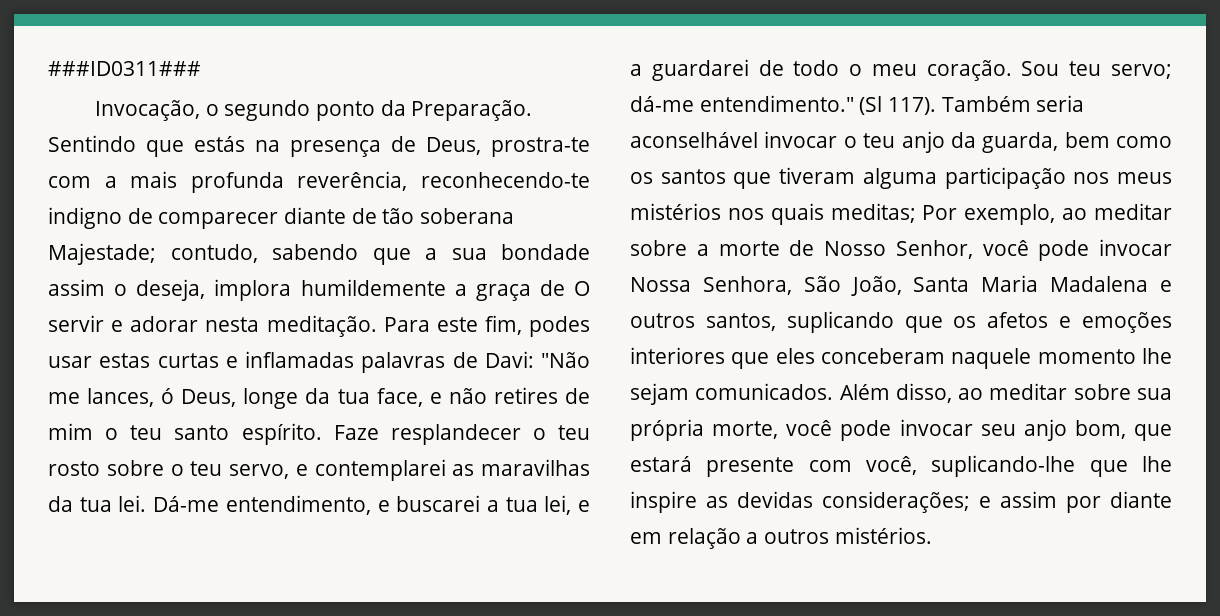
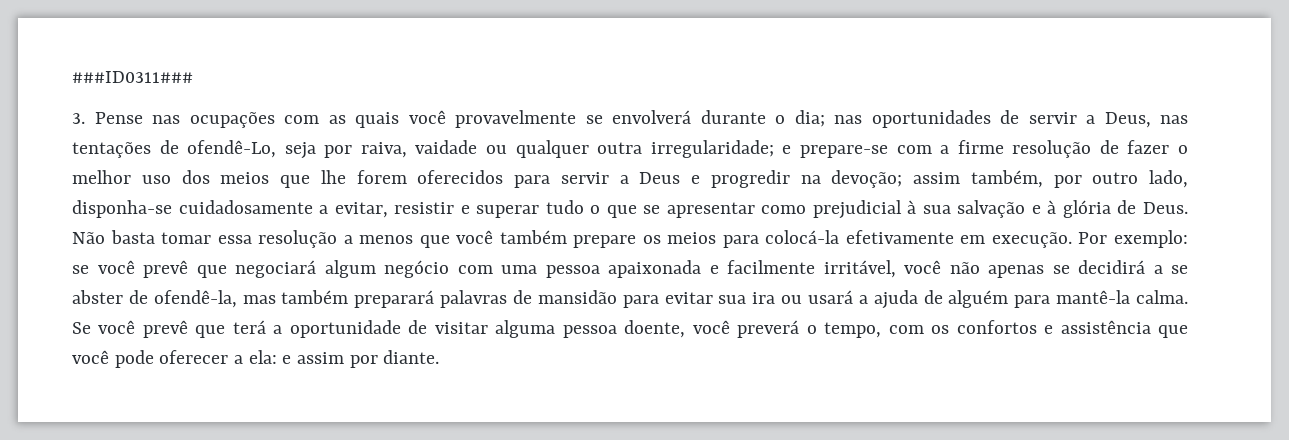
[95,100,533,121] [48,135,590,157] [48,171,590,193] [48,207,515,229] [48,243,590,265] [48,279,590,301] [48,315,590,337] [48,351,590,373] [48,387,590,409] [48,423,590,445] [48,459,590,481] [48,495,590,515] [630,59,1172,81] [630,95,1085,115] [630,131,1172,153] [630,167,1172,189] [630,203,1172,225] [630,239,1172,261] [630,275,1172,296] [630,311,1172,333] [630,347,1172,369] [630,383,1172,405] [630,419,1172,441] [630,455,1172,477] [630,491,1172,513] [630,527,932,549] Invocação, o segundo ponto da Preparação. Sentindo que estás na presença de Deus, prostra-te com a mais profunda reverência, reconhecendo-te indigno de comparecer diante de tão soberana Majestade; contudo, sabendo que a sua bondade assim o deseja, implora humildemente a graça de O servir e adorar nesta meditação. Para este fim, podes usar estas curtas e inflamadas palavras de Davi: "Não me lances, ó Deus, longe da tua face, e não retires de mim o teu santo espírito. Faze resplandecer o teu rosto sobre o teu servo, e contemplarei as maravilhas da tua lei. Dá-me entendimento, e buscarei a tua lei, e a guardarei de todo o meu coração. Sou teu servo; dá-me entendimento." (Sl 117). Também seria aconselhável invocar o teu anjo da guarda, bem como os santos que tiveram alguma participação nos meus mistérios nos quais meditas; Por exemplo, ao meditar sobre a morte de Nosso Senhor, você pode invocar Nossa Senhora, São João, Santa Maria Madalena e outros santos, suplicando que os afetos e emoções interiores que eles conceberam naquele momento lhe sejam comunicados. Além disso, ao meditar sobre sua própria morte, você pode invocar seu anjo bom, que estará presente com você, suplicando-lhe que lhe inspire as devidas considerações; e assim por diante em relação a outros mistérios. -> [72,110,1188,128] [72,140,1188,159] [72,170,1188,188] [72,200,1188,219] [72,230,1188,248] [72,260,1188,278] [72,290,1189,309] [72,320,1188,338] [72,350,440,368] 3. Pense nas ocupações com as quais você provavelmente se envolverá durante o dia; nas oportunidades de servir a Deus, nas tentações de ofendê-Lo, seja por raiva, vaidade ou qualquer outra irregularidade; e prepare-se com a firme resolução de fazer o melhor uso dos meios que lhe forem oferecidos para servir a Deus e progredir na devoção; assim também, por outro lado, disponha-se cuidadosamente a evitar, resistir e superar tudo o que se apresentar como prejudicial à sua salvação e à glória de Deus. Não basta tomar essa resolução a menos que você também prepare os meios para colocá-la efetivamente em execução. Por exemplo: se você prevê que negociará algum negócio com uma pessoa apaixonada e facilmente irritável, você não apenas se decidirá a se abster de ofendê-la, mas também preparará palavras de mansidão para evitar sua ira ou usará a ajuda de alguém para mantê-la calma. Se você prevê que terá a oportunidade de visitar alguma pessoa doente, você preverá o tempo, com os confortos e assistência que você pode oferecer a ela: e assim por diante.

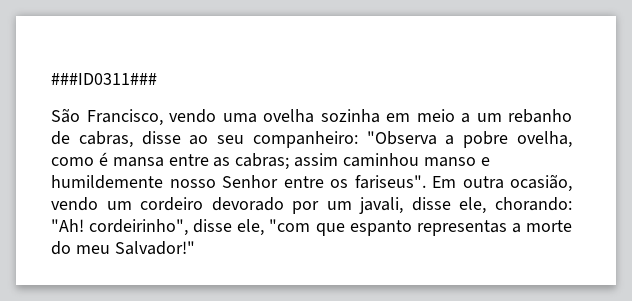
[72,110,1188,128] [72,140,1188,159] [72,170,1188,188] [72,200,1188,219] [72,230,1188,248] [72,260,1188,278] [72,290,1189,309] [72,320,1188,338] [72,350,440,368] 3. Pense nas ocupações com as quais você provavelmente se envolverá durante o dia; nas oportunidades de servir a Deus, nas tentações de ofendê-Lo, seja por raiva, vaidade ou qualquer outra irregularidade; e prepare-se com a firme resolução de fazer o melhor uso dos meios que lhe forem oferecidos para servir a Deus e progredir na devoção; assim também, por outro lado, disponha-se cuidadosamente a evitar, resistir e superar tudo o que se apresentar como prejudicial à sua salvação e à glória de Deus. Não basta tomar essa resolução a menos que você também prepare os meios para colocá-la efetivamente em execução. Por exemplo: se você prevê que negociará algum negócio com uma pessoa apaixonada e facilmente irritável, você não apenas se decidirá a se abster de ofendê-la, mas também preparará palavras de mansidão para evitar sua ira ou usará a ajuda de alguém para mantê-la calma. Se você prevê que terá a oportunidade de visitar alguma pessoa doente, você preverá o tempo, com os confortos e assistência que você pode oferecer a ela: e assim por diante. -> [51,108,572,126] [51,131,572,148] [51,152,490,170] [51,174,572,192] [51,197,572,214] [51,219,572,236] [51,241,195,255] São Francisco, vendo uma ovelha sozinha em meio a um rebanho de cabras, disse ao seu companheiro: "Observa a pobre ovelha, como é mansa entre as cabras; assim caminhou manso e humildemente nosso Senhor entre os fariseus". Em outra ocasião, vendo um cordeiro devorado por um javali, disse ele, chorando: "Ah! cordeirinho", disse ele, "com que espanto representas a morte do meu Salvador!"

